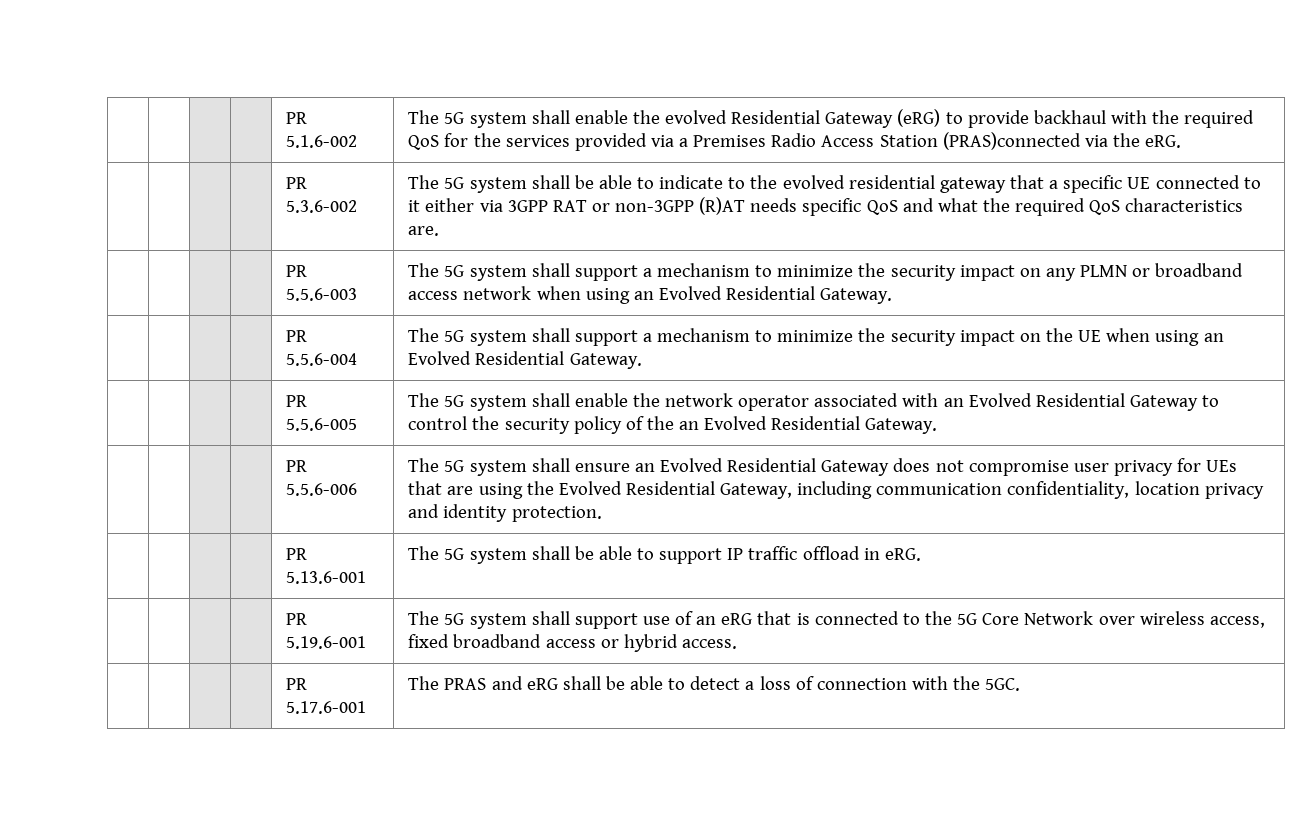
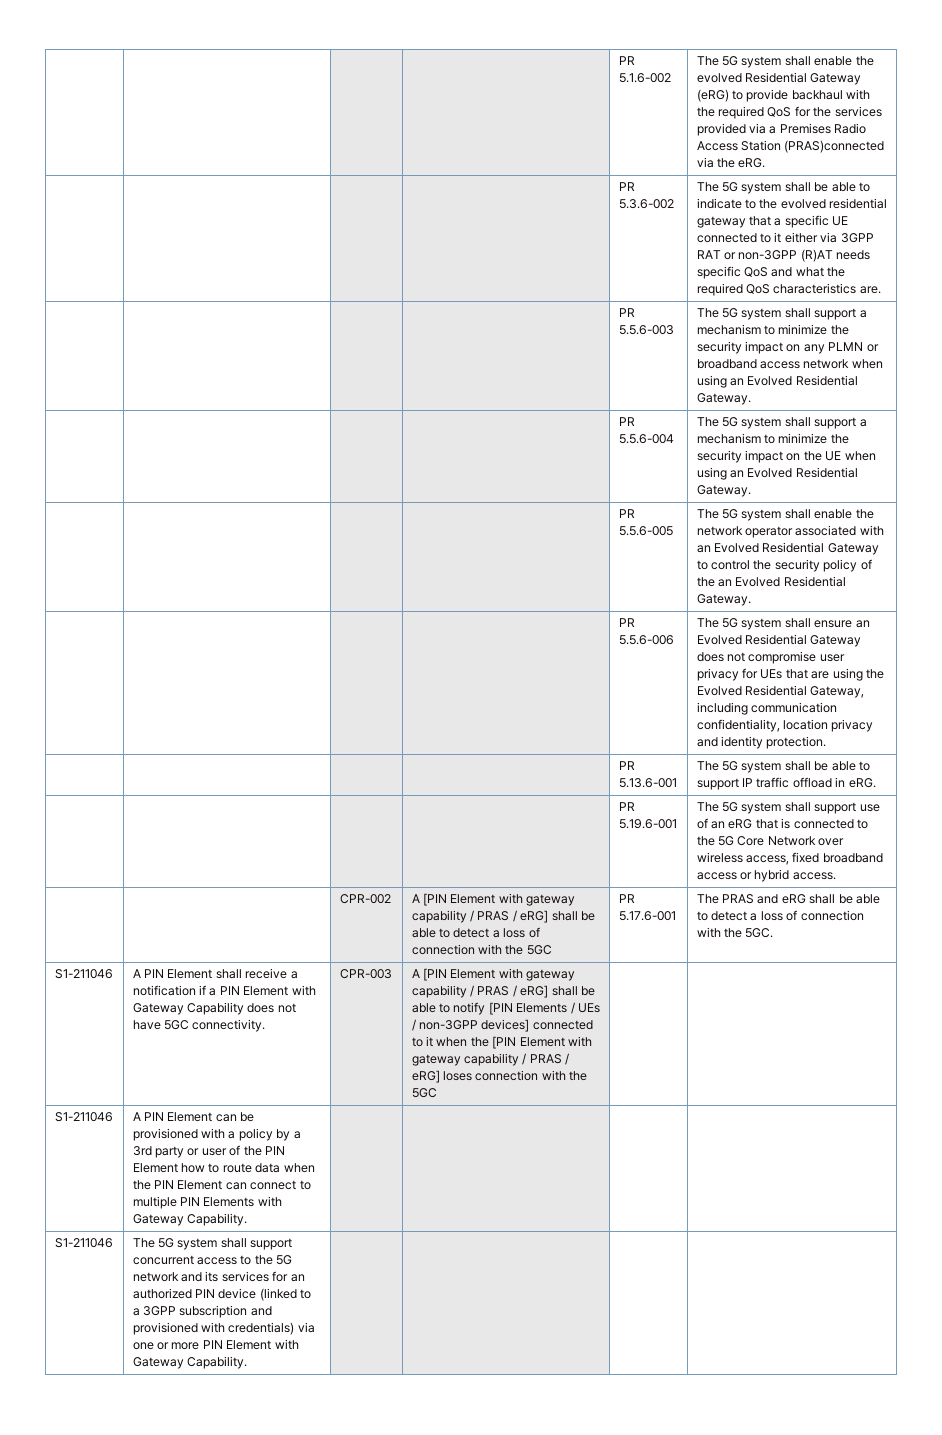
(737, 644) | -> [339,894,391,904] [411,893,576,906] [411,910,595,923] [411,927,540,938] [411,944,552,955] CPR-002 | A [PIN Element with gateway capability / PRAS / eRG] shall be able to detect a loss of connection with the 5GC
(1021, 684) none -> [54,969,113,979] [132,968,298,979] [132,985,316,996] [132,1002,296,1015] [132,1019,266,1032] [339,969,392,979] [411,968,576,981] [411,985,595,998] [411,1002,600,1015] [411,1019,593,1032] [411,1036,592,1049] [411,1053,570,1066] [411,1070,588,1083] [411,1088,437,1098] [54,1112,113,1122] [132,1112,255,1122] [132,1128,301,1141] [132,1145,285,1158] [132,1163,315,1173] [132,1180,311,1190] [132,1196,282,1209] [132,1213,248,1226] [54,1238,113,1248] [132,1238,293,1250] [132,1255,293,1265] [132,1271,305,1282] [132,1288,312,1301] [132,1305,272,1318] [132,1322,315,1335] [132,1339,299,1350] [132,1356,248,1369] // S1-211046 | A PIN Element shall receive a notification if a PIN Element with Gateway Capability does not have 5GC connectivity. | CPR-003 | A [PIN Element with gateway capability / PRAS / eRG] shall be able to notify [PIN Elements / UEs / non-3GPP devices] connected to it when the [PIN Element with gateway capability / PRAS / eRG] loses connection with the 5GC | | // S1-211046 | A PIN Element can be provisioned with a policy by a 3rd party or user of the PIN Element how to route data when the PIN Element can connect to multiple PIN Elements with Gateway Capability. | | | | // S1-211046 | The 5G system shall support concurrent access to the 5G network and its services for an authorized PIN device (linked to a 3GPP subscription and provisioned with credentials) via one or more PIN Element with Gateway Capability. | | | |

